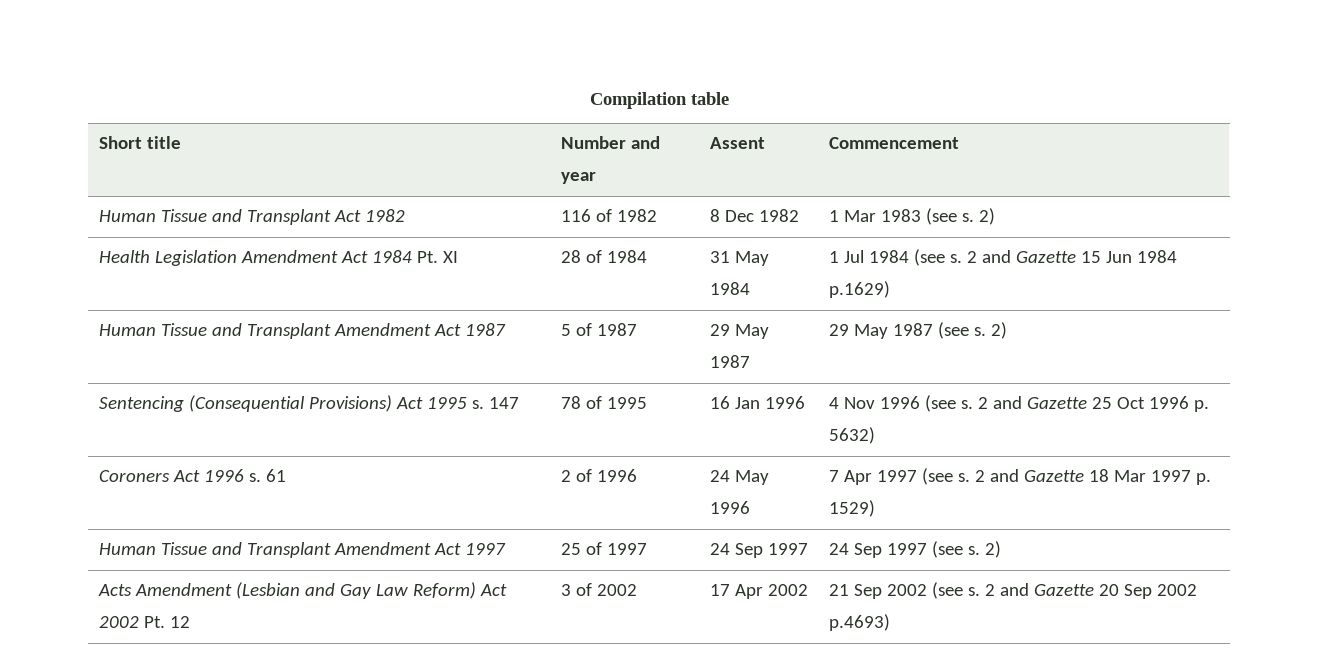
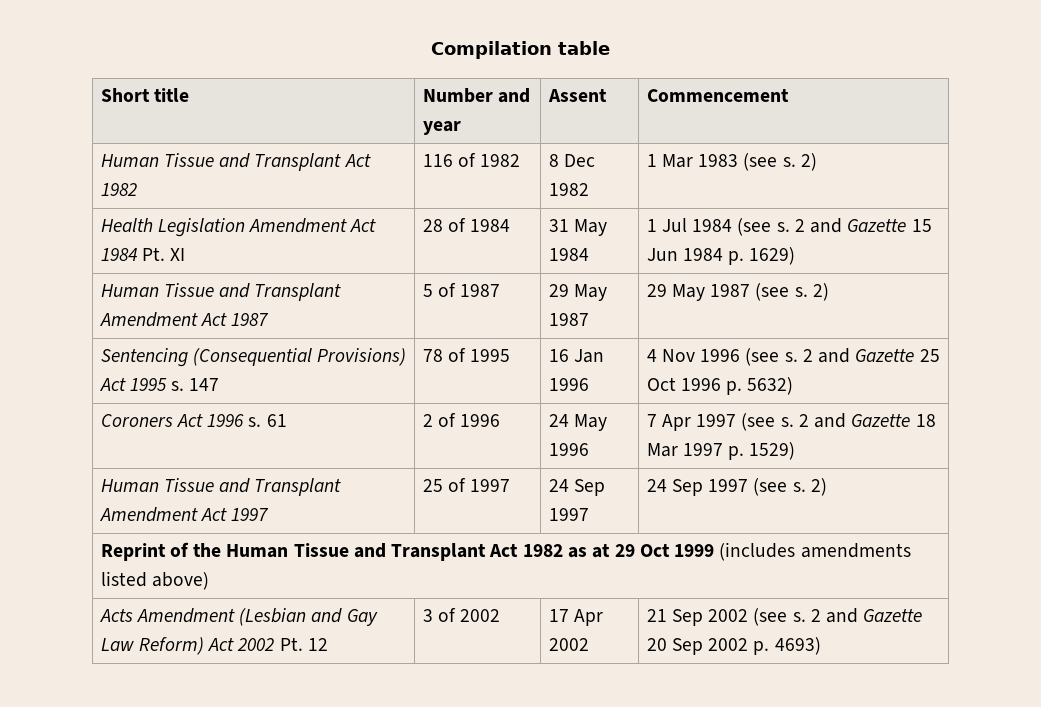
[828,281,890,298] p.1629) -> [728,247,796,265] p. 1629)
(1001, 549) none -> [100,542,911,561] [100,571,209,590] // Reprint of the Human Tissue and Transplant Act 1982 as at 29 Oct 1999 (includes amendments listed above)
[828,614,890,631] p.4693) -> [753,637,821,655] p. 4693)

